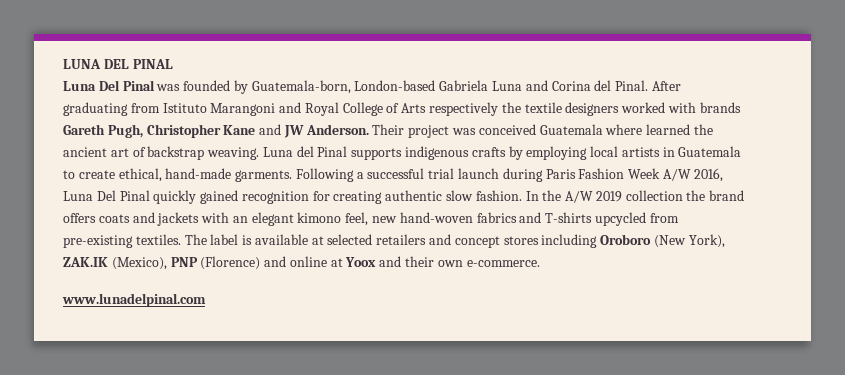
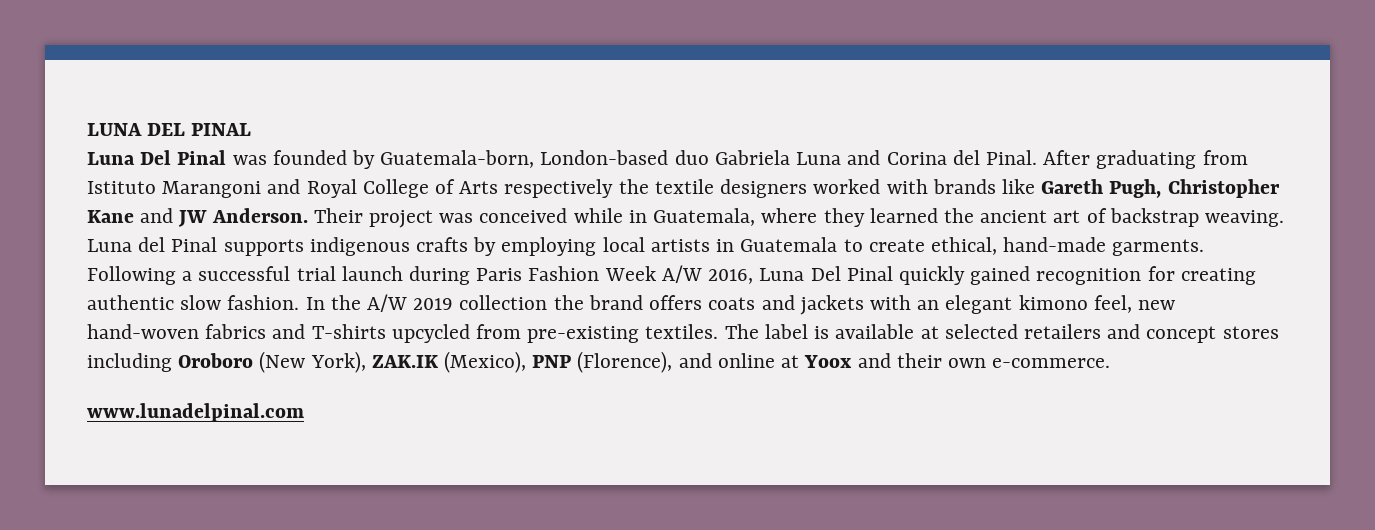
(436, 85) none -> [674,150,709,165] duo
(741, 107) none -> [1001,179,1035,194] like
[539,124,643,135] Guatemala where -> [573,208,865,227] while in Guatemala, where they
[200,256,261,270] (Florence) -> [577,351,673,373] (Florence),

